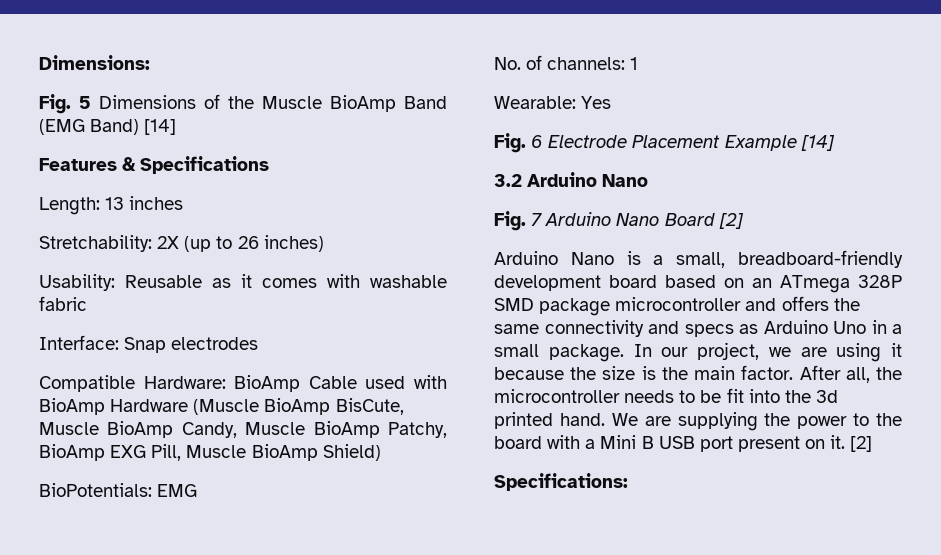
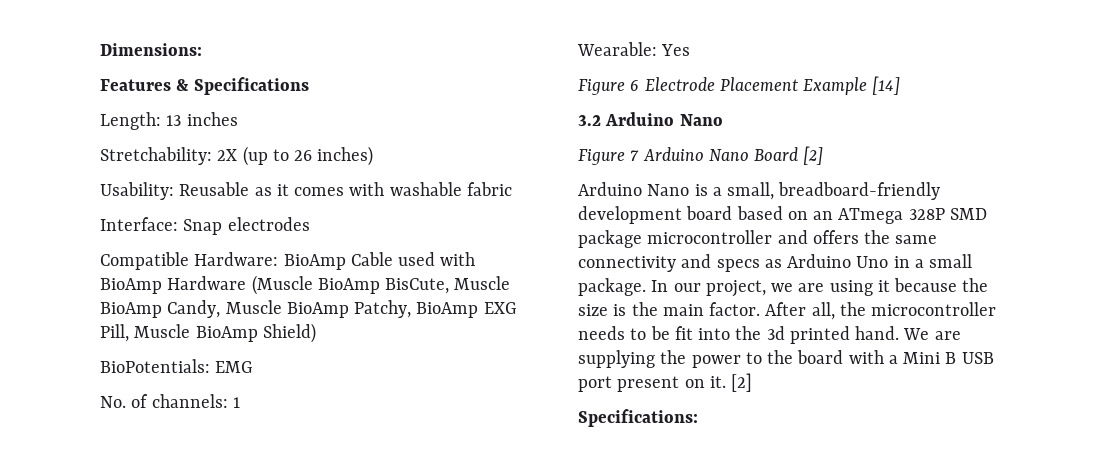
[39,94,447,114] [39,119,177,135] // Fig. 5 Dimensions of the Muscle BioAmp Band (EMG Band) [14] -> (202, 49) none
[494,133,526,153] Fig. -> [578,79,625,95] Figure
[494,211,526,231] Fig. -> [578,149,625,165] Figure

